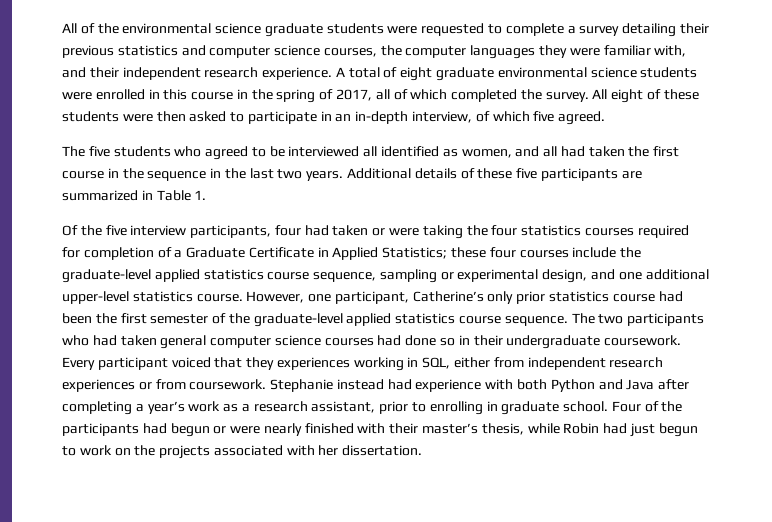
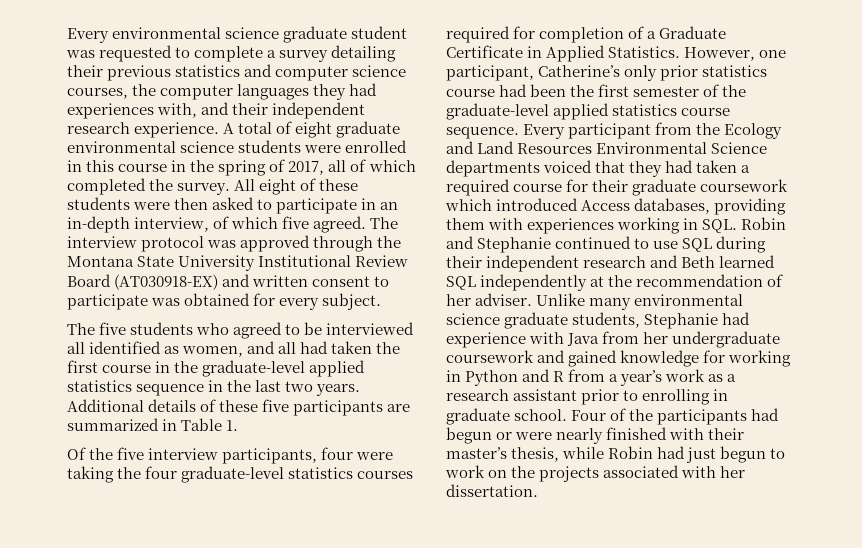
[62,23,418,37] All of the environmental science graduate students were -> [67,26,408,43] [66,50,95,58] Every environmental science graduate student was
[569,45,651,56] were familiar -> [349,83,378,96] [67,103,154,119] had experiences
(606, 118) none -> [370,217,399,229] [67,235,402,252] [67,255,409,271] [67,274,390,290] [67,293,382,310] The interview protocol was approved through the Montana State University Institutional Review Board (AT030918-EX) and written consent to participate was obtained for every subject.
(144, 173) none -> [202,360,366,377] [67,380,132,392] graduate-level applied statistics
[304,225,386,236] had taken or -> (354, 453) none
(518, 230) none -> [181,466,285,483] graduate-level
[382,247,642,259] [62,269,709,283] [62,291,243,304] Statistics; these four courses include the graduate-level applied statistics course sequence, sampling or experimental design, and one additional upper-level statistics course. -> [608,46,681,58] Statistics.
[571,313,705,326] [62,335,682,349] [62,357,664,371] [62,379,690,392] [62,401,132,415] The two participants who had taken general computer science courses had done so in their undergraduate coursework. Every participant voiced that they experiences working in SQL, either from independent research experiences or from coursework. Stephanie instead had experience with both Python and Java after completing -> [523,122,783,139] [446,141,768,154] [446,160,751,177] [446,179,789,196] [445,198,787,215] [446,217,787,234] [446,236,767,253] [446,255,776,272] [446,274,784,291] [446,293,744,310] [446,312,751,329] [446,331,781,348] [446,350,792,367] [446,369,606,386] Every participant from the Ecology and Land Resources Environmental Science departments voiced that they had taken a required course for their graduate coursework which introduced Access databases, providing them with experiences working in SQL. Robin and Stephanie continued to use SQL during their independent research and Beth learned SQL independently at the recommendation of her adviser. Unlike many environmental science graduate students, Stephanie had experience with Java from her undergraduate coursework and gained knowledge for working in Python and R from
[311,401,376,413] assistant, -> [513,389,578,401] assistant

